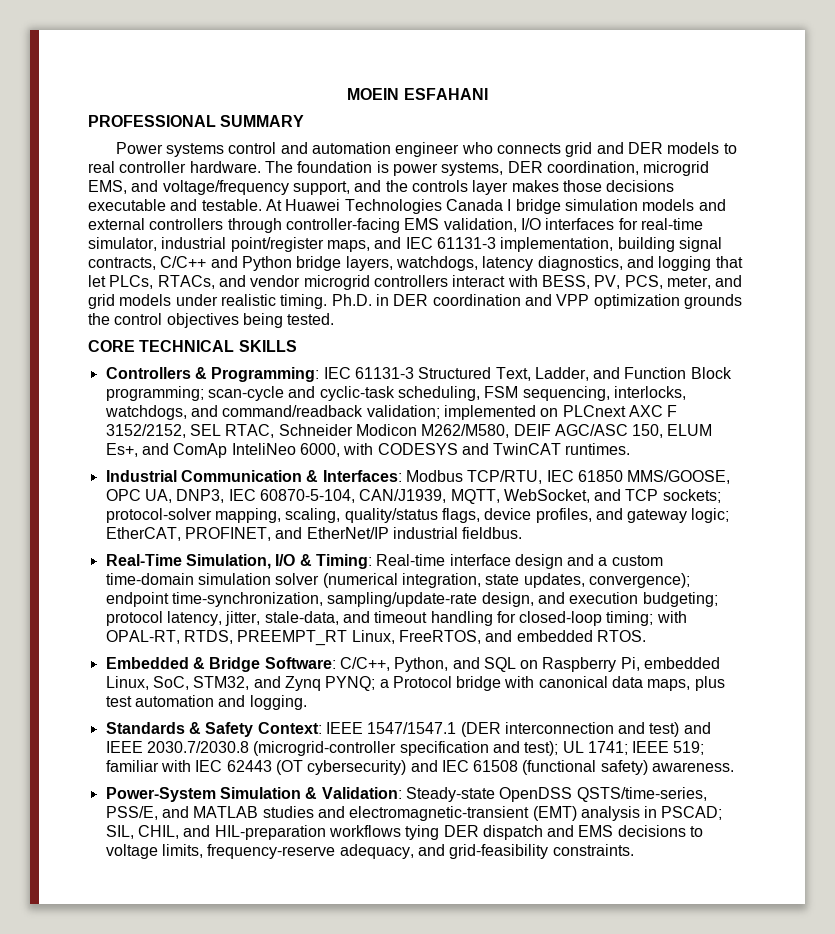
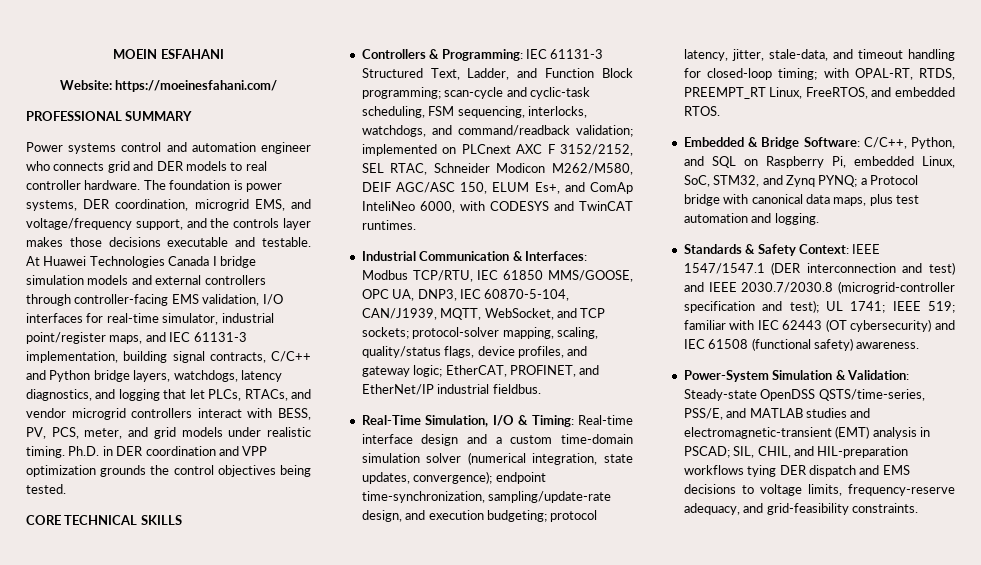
(488, 94) none -> [59,80,278,92] // Website: https://moeinesfahani.com/

